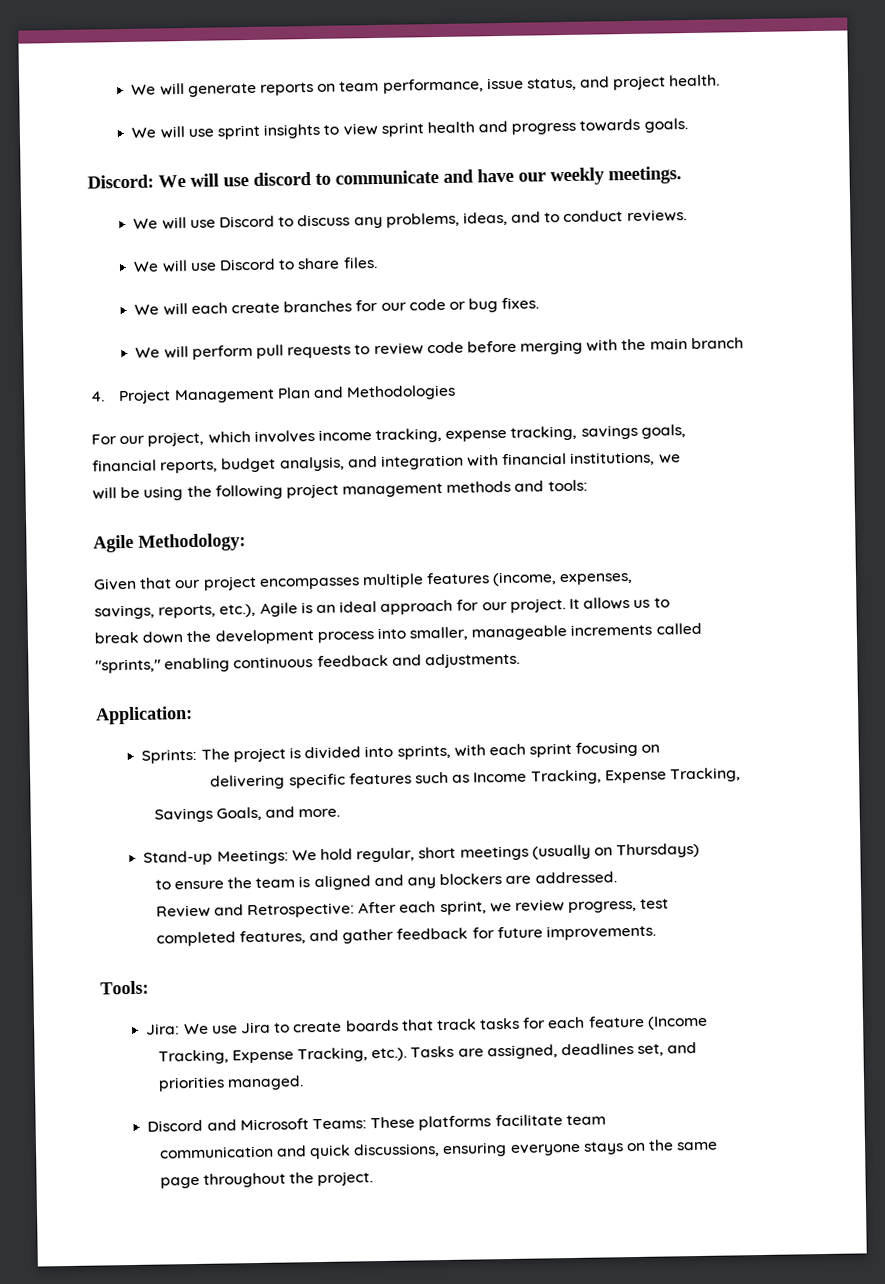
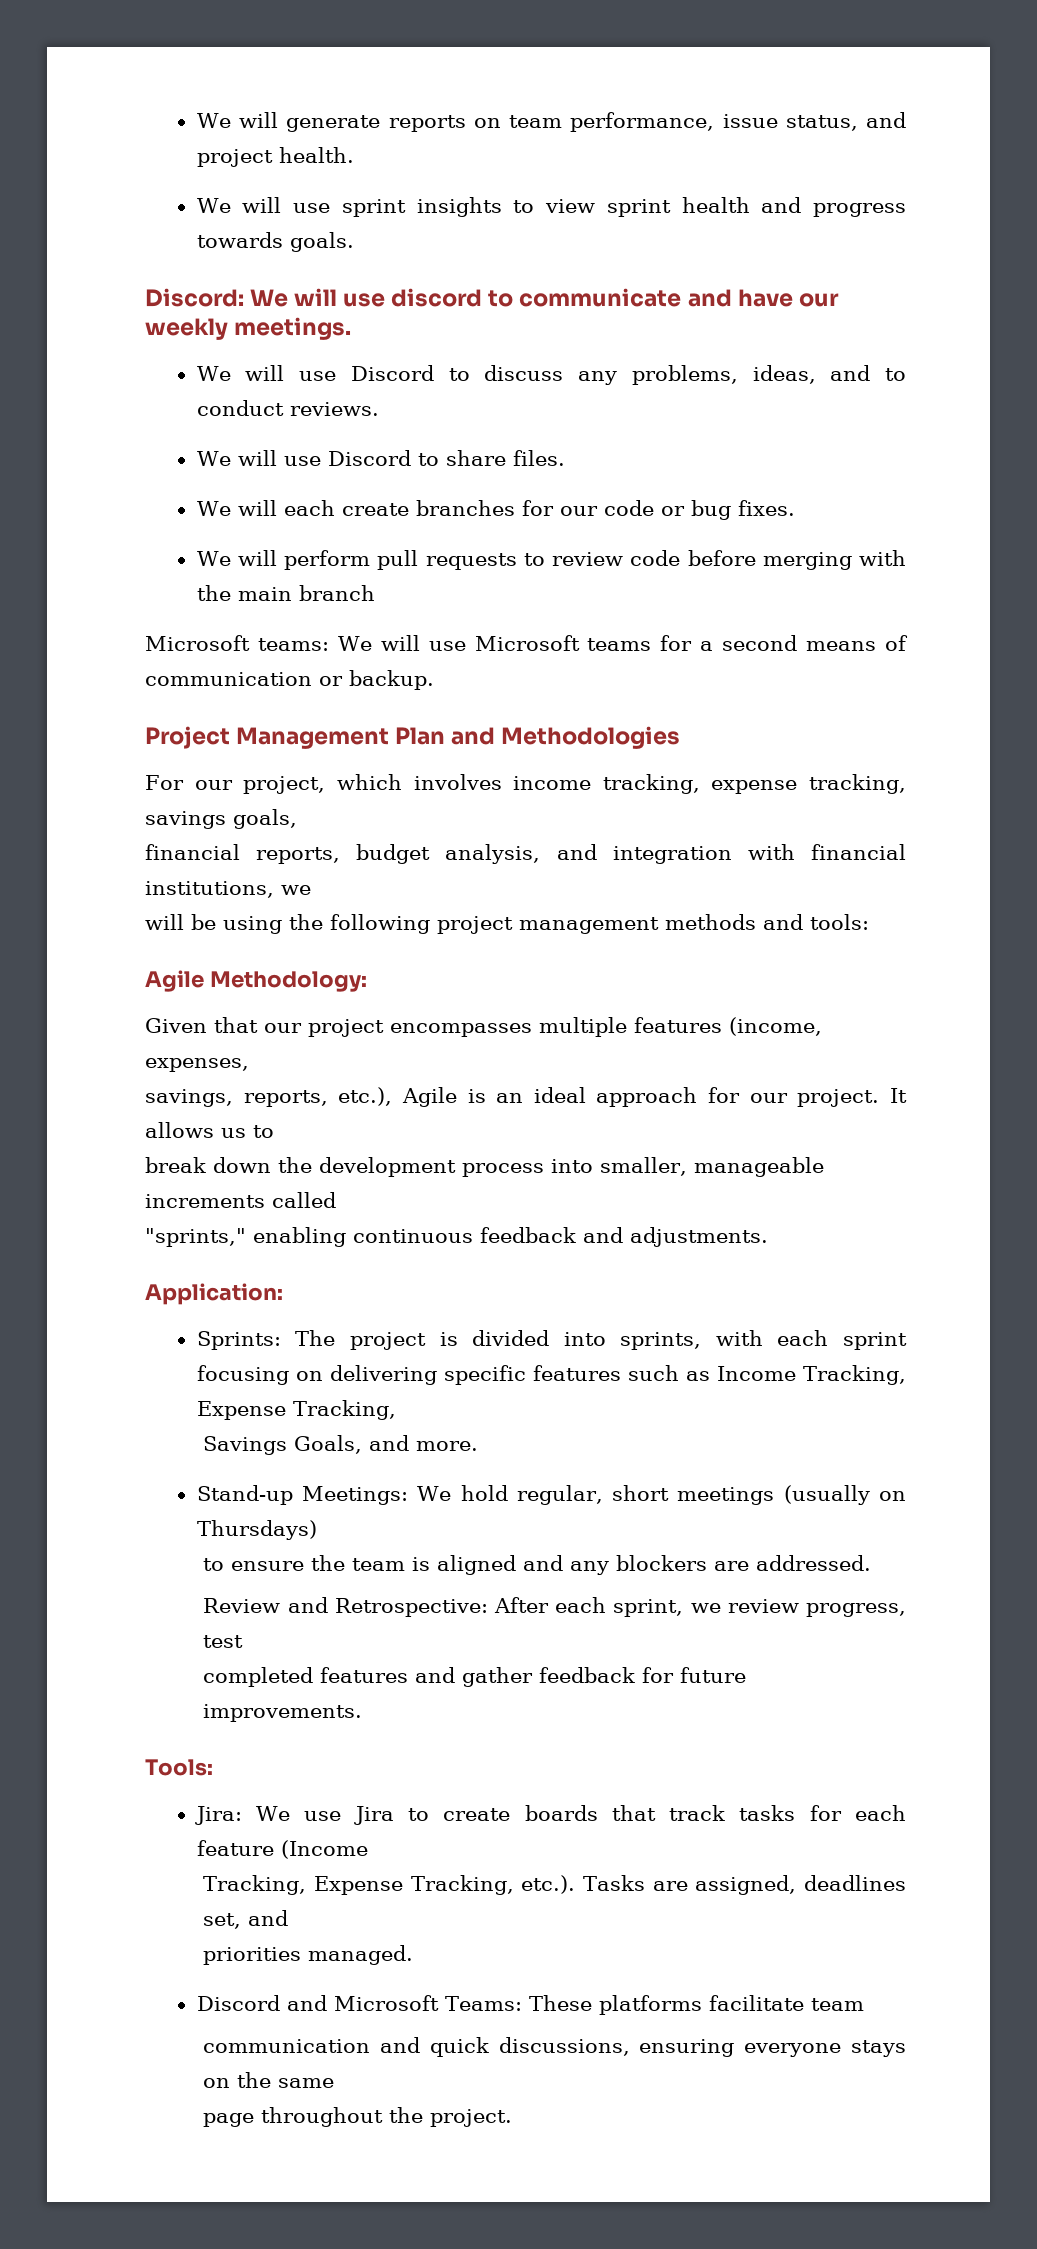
[90,391,105,402] 4. -> [145,635,909,651] [145,670,434,690] Microsoft teams: We will use Microsoft teams for a second means of communication or backup. //
(661, 748) // -> (323, 1376) none
[238,930,306,945] features, -> [320,1667,409,1683] features

